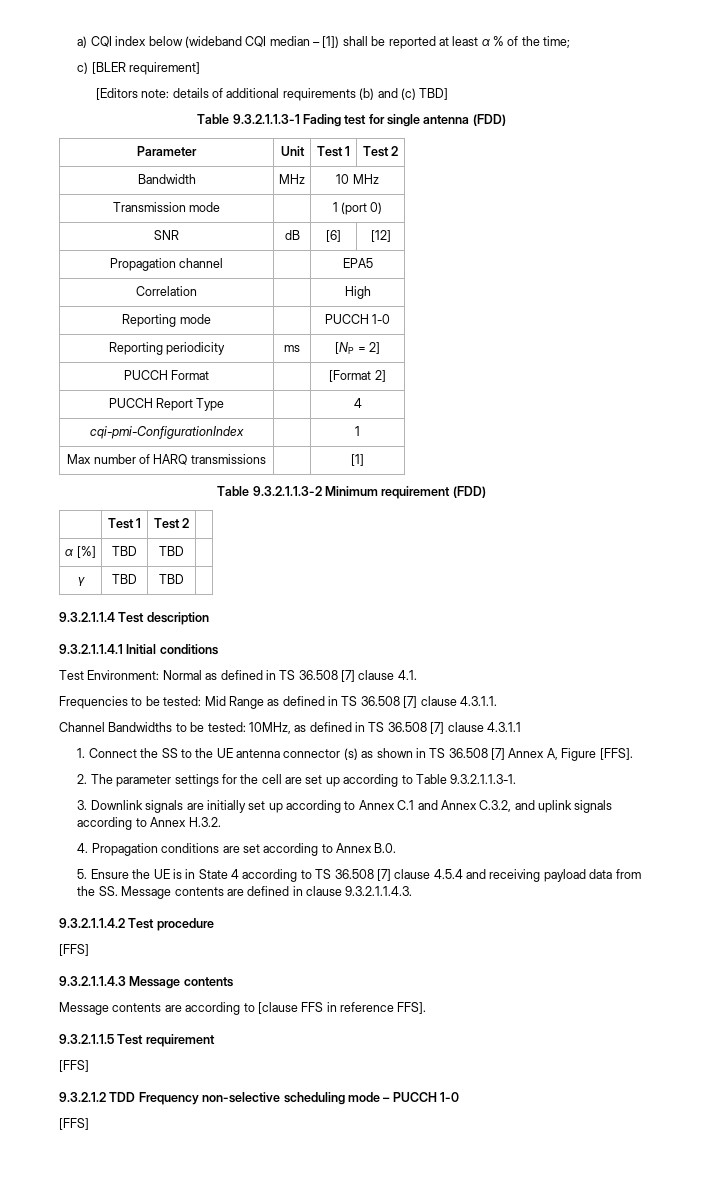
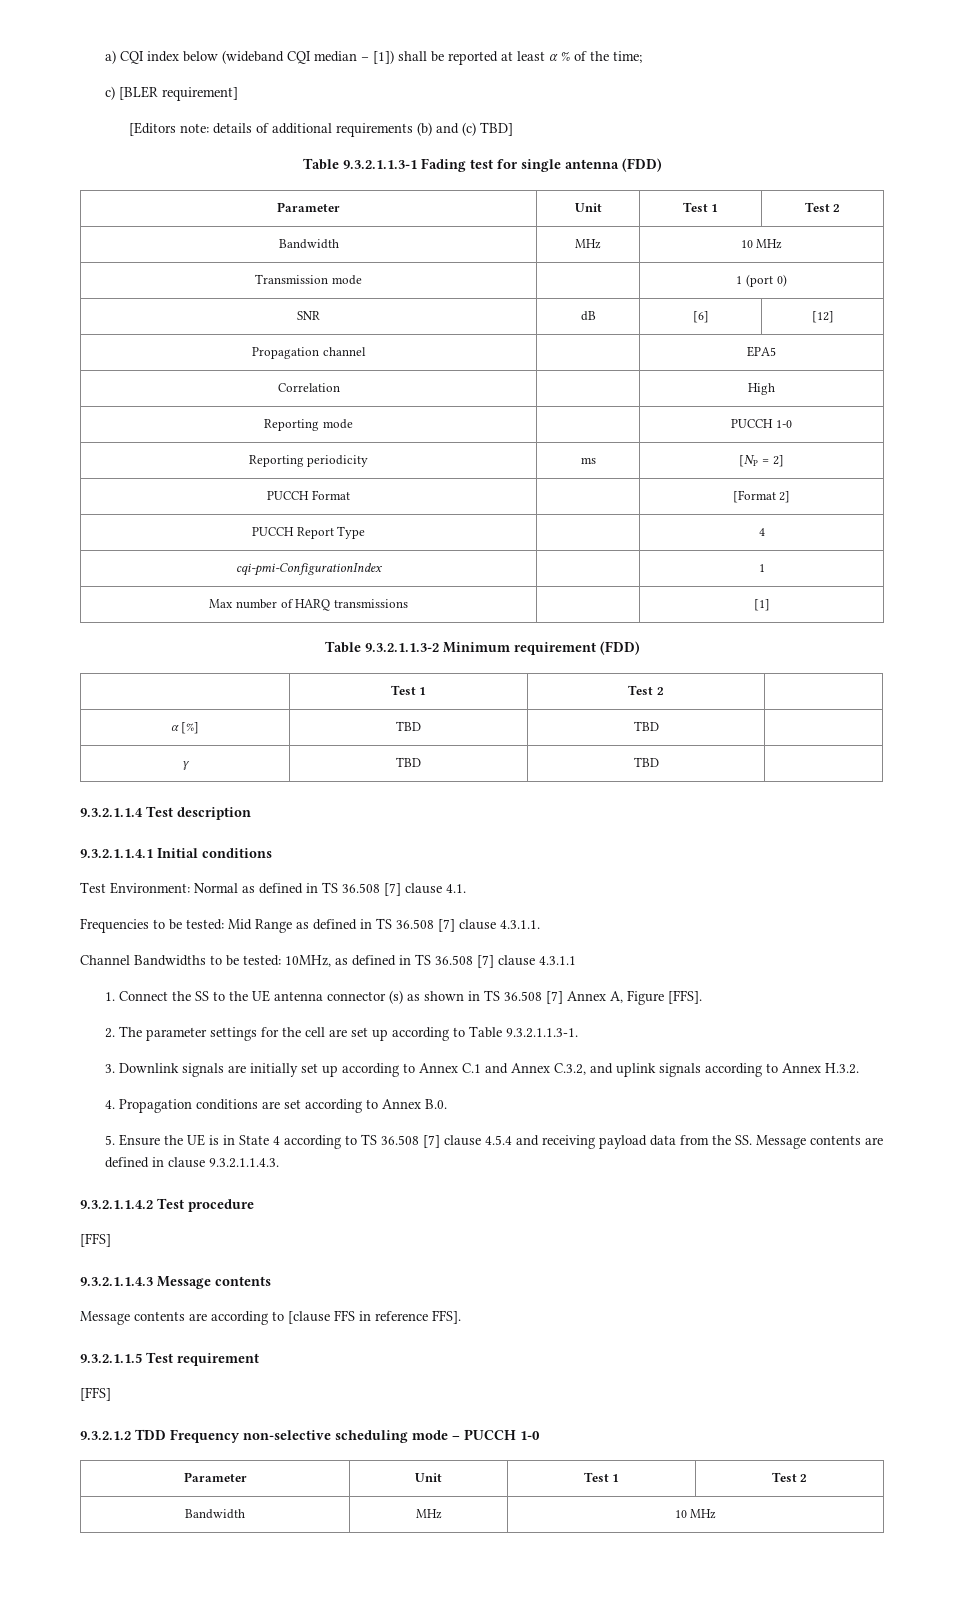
[59,1118,89,1130] // [FFS] -> [183,1472,247,1482] [415,1473,443,1482] [583,1472,620,1482] [771,1472,808,1482] [185,1509,245,1519] [415,1509,442,1519] [674,1509,717,1519] // Parameter | Unit | Test 1 | Test 2 // Bandwidth | MHz | 10 MHz

